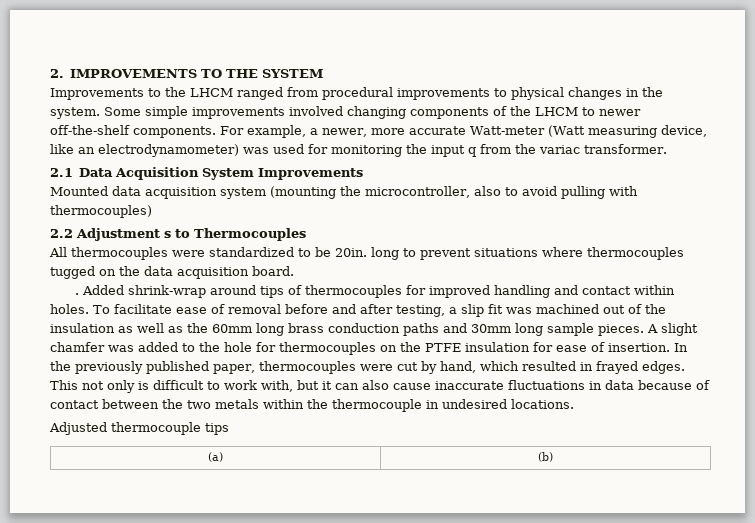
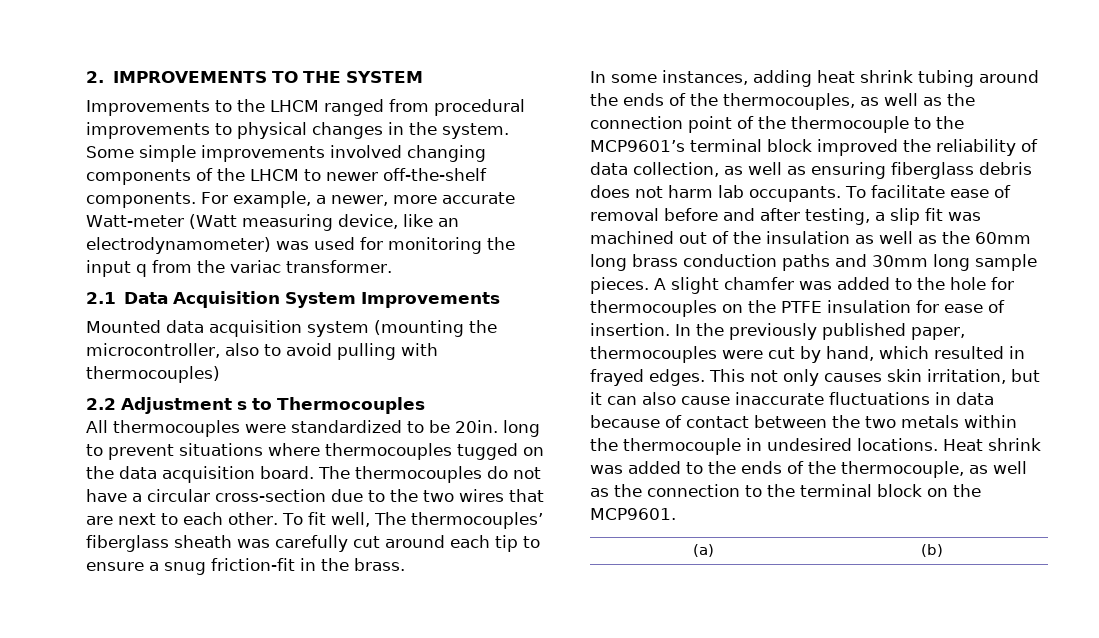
[75,285,676,298] [50,304,89,314] // . Added shrink-wrap around tips of thermocouples for improved handling and contact within holes. -> [318,466,541,483] [86,489,544,502] [86,512,543,529] [86,535,540,552] [86,558,405,575] [590,70,1039,87] [590,93,975,110] [590,116,964,133] [590,139,1038,156] [590,162,1032,179] [590,185,841,202] The thermocouples do not have a circular cross-section due to the two wires that are next to each other. To fit well, The thermocouples’ fiberglass sheath was carefully cut around each tip to ensure a snug friction-fit in the brass. // In some instances, adding heat shrink tubing around the ends of the thermocouples, as well as the connection point of the thermocouple to the MCP9601’s terminal block improved the reliability of data collection, as well as ensuring fiberglass debris does not harm lab occupants.
[138,380,293,392] is difficult to work with, -> [824,369,1006,384] causes skin irritation,
[49,422,229,435] // Adjusted thermocouple tips -> [943,438,1041,451] [590,461,1027,478] [590,484,981,497] [590,508,676,520] Heat shrink was added to the ends of the thermocouple, as well as the connection to the terminal block on the MCP9601.

